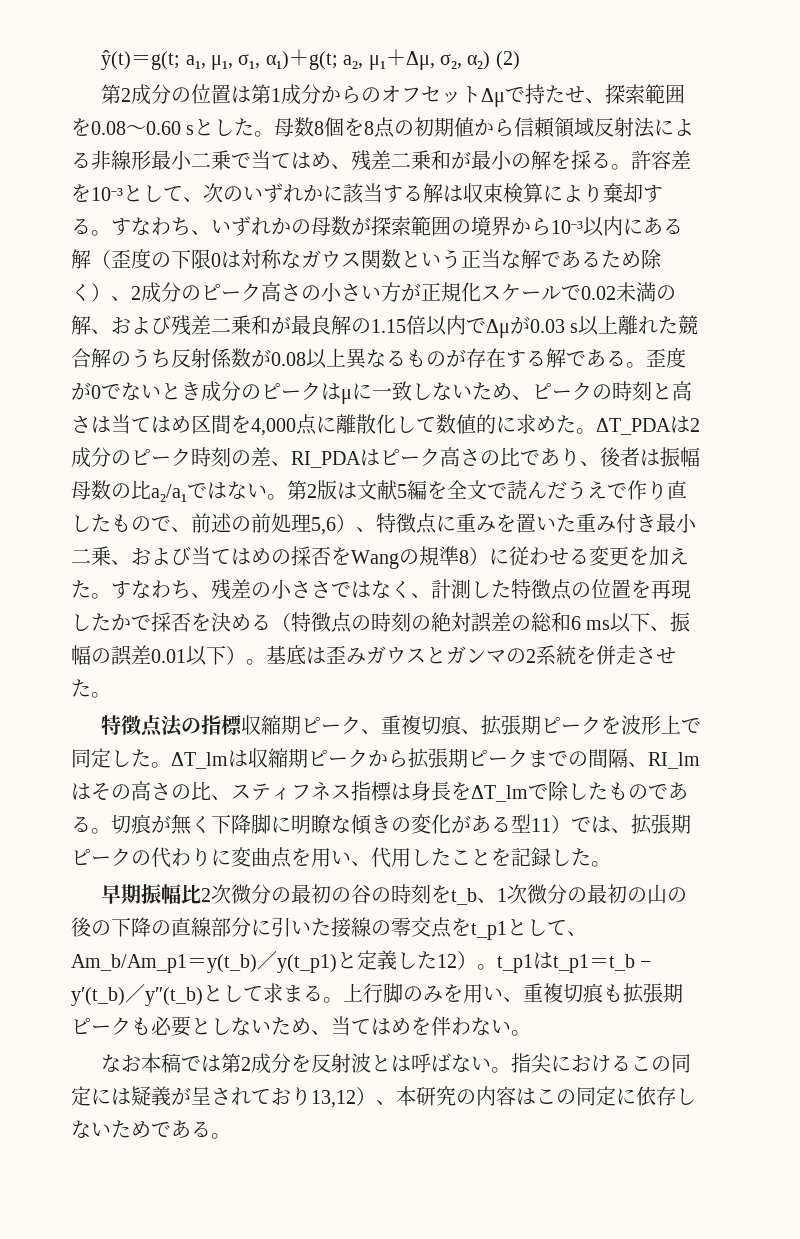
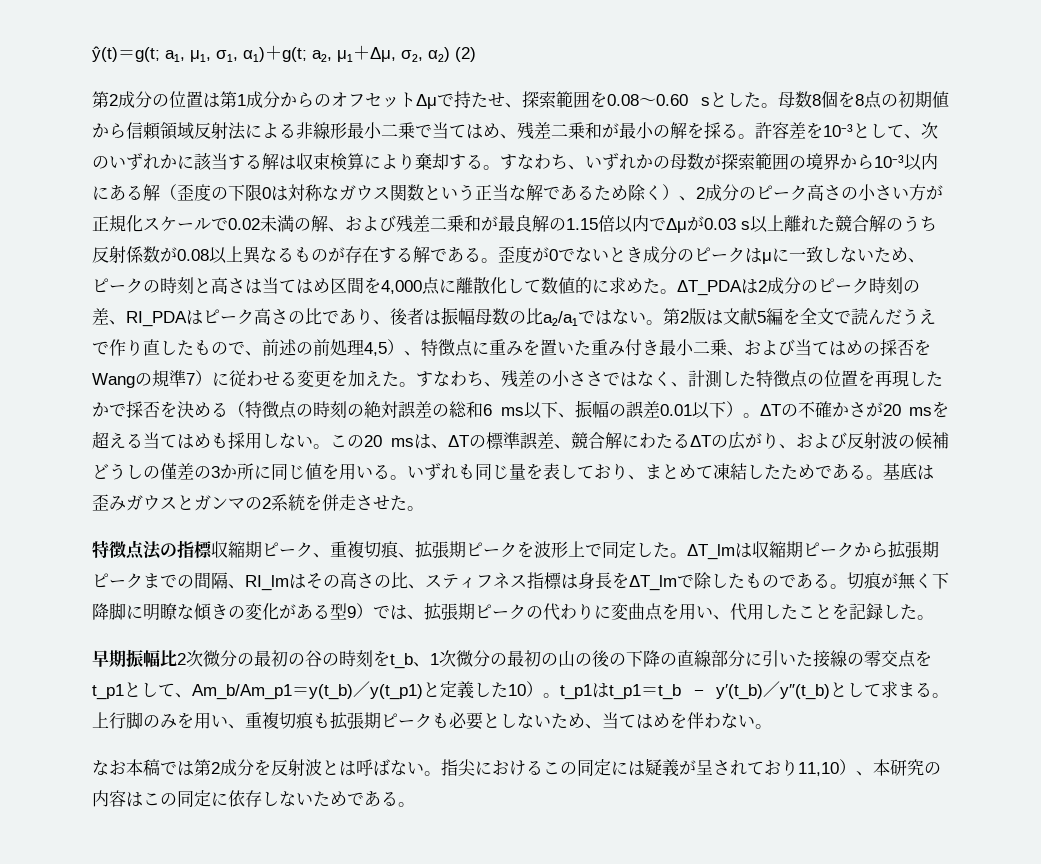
[311,517,336,535] 5,6 -> [364,342,387,356] 4,5
[459,550,469,564] 8 -> [186,373,195,385] 7
(266, 662) none -> [759,401,949,418] [92,431,949,450] [92,463,883,480] ΔTの不確かさが20 msを超える当てはめも採用しない。この20 msは、ΔTの標準誤差、競合解にわたるΔTの広がり、および反射波の候補どうしの僅差の3か所に同じ値を用いる。いずれも同じ量を表しており、まとめて凍結したためである。
[531,818,551,832] 11 -> [347,606,356,618] 9
[437,954,457,968] 12 -> [508,684,526,696] 10
[311,1090,356,1108] 13,12 -> [798,762,839,776] 11,10

